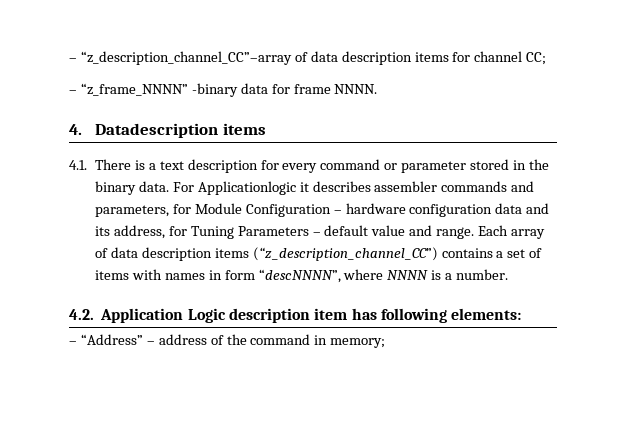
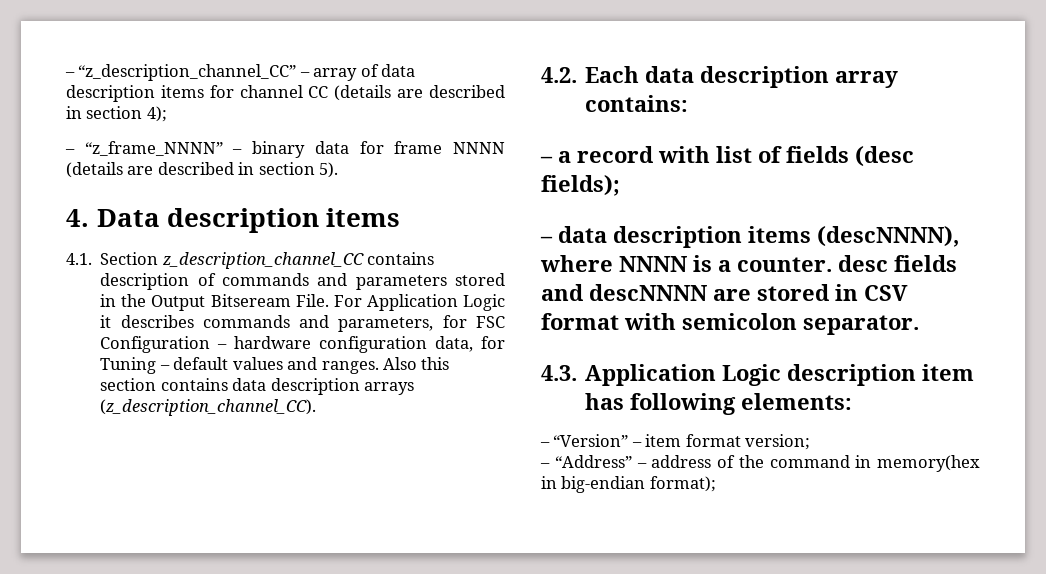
[69,51,292,65] – “z_description_channel_CC”–array -> [65,64,358,81] – “z_description_channel_CC” – array
[526,52,547,65] CC; -> [308,85,505,101] [66,106,167,122] CC (details are described in section 4);
[191,83,238,97] -binary -> [232,141,306,158] – binary
[334,84,378,94] NNNN. -> [453,142,506,154] [66,162,339,178] NNNN (details are described in section 5).
[94,123,218,138] Datadescription -> [97,208,320,233] Data description
[94,159,549,173] [94,181,296,195] There is a text description for every command or parameter stored in the binary data. For Applicationlogic -> [100,252,435,269] [100,273,505,290] [100,294,505,311] Section z_description_channel_CC contains description of commands and parameters stored in the Output Bitsеream File. For Application Logic
[374,181,438,192] assembler -> (194, 321) none
[194,203,242,214] Module -> [476,316,506,328] FSC
[495,203,550,214] [94,225,165,239] data and its address, -> [435,336,474,352] data,
[237,226,309,236] Parameters -> (157, 365) none
[371,225,545,239] [94,247,543,261] [94,269,509,283] [69,309,94,320] value and range. Each array of data description items (“z_description_channel_CC”) contains a set of items with names in form “descNNNN”, where NNNN is a number. // 4.2. -> [232,357,450,374] [100,378,415,395] [100,399,317,416] [541,66,899,88] [585,95,689,112] [540,146,914,167] [541,175,620,196] [540,226,959,248] [540,255,957,272] [541,284,908,301] [541,313,919,335] [541,365,577,381] values and ranges. Also this section contains data description arrays (z_description_channel_CC). // 4.2. Each data description array contains: // – a record with list of fields (desc fields); // – data description items (descNNNN), where NNNN is a counter. desc fields and descNNNN are stored in CSV format with semicolon separator. // 4.3.
(522, 314) none -> [540,434,811,450] // – “Version” – item format version;
[330,338,386,348] memory; -> [877,455,980,472] [541,476,716,493] memory(hex in big-endian format);

